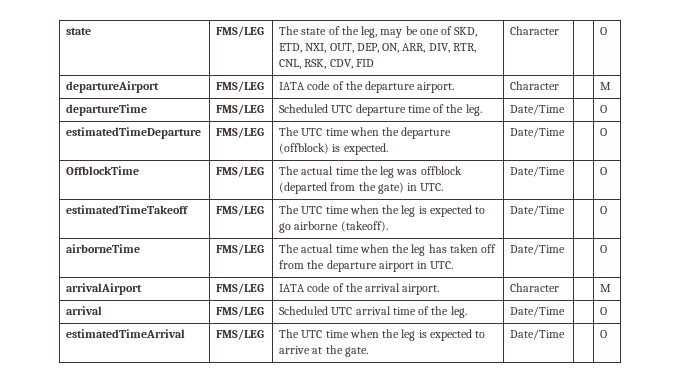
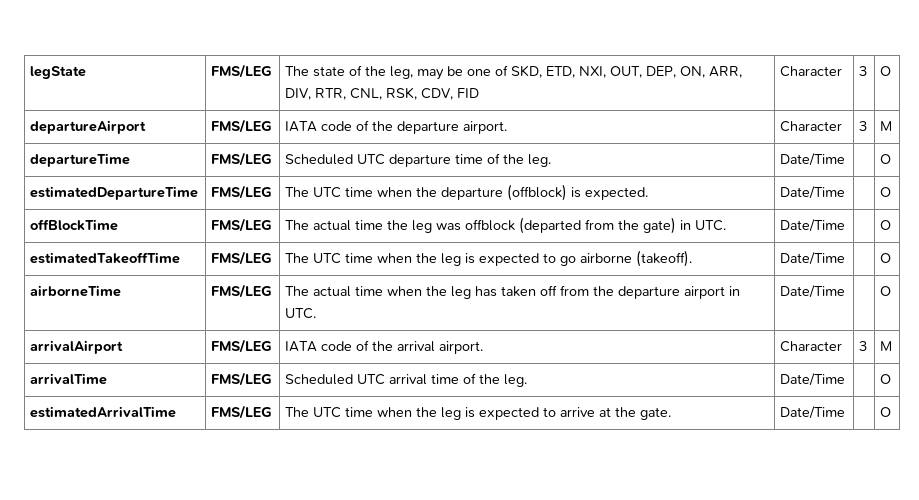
[66,28,92,35] state -> [30,66,87,79] legState
(560, 30) none -> [859,66,868,76] 3
(560, 85) none -> [859,121,868,131] 3
[66,127,202,139] estimatedTimeDeparture -> [30,186,199,200] estimatedDepartureTime
[66,166,140,175] OffblockTime -> [30,219,119,231] offBlockTime
[66,205,189,214] estimatedTimeTakeoff -> [30,252,181,264] estimatedTakeoffTime
[600,284,612,292] [66,306,103,315] | M // arrival -> [859,341,868,351] [880,341,893,351] [30,373,108,385] 3 | M // arrivalTime
[66,329,186,338] estimatedTimeArrival -> [30,406,177,418] estimatedArrivalTime

